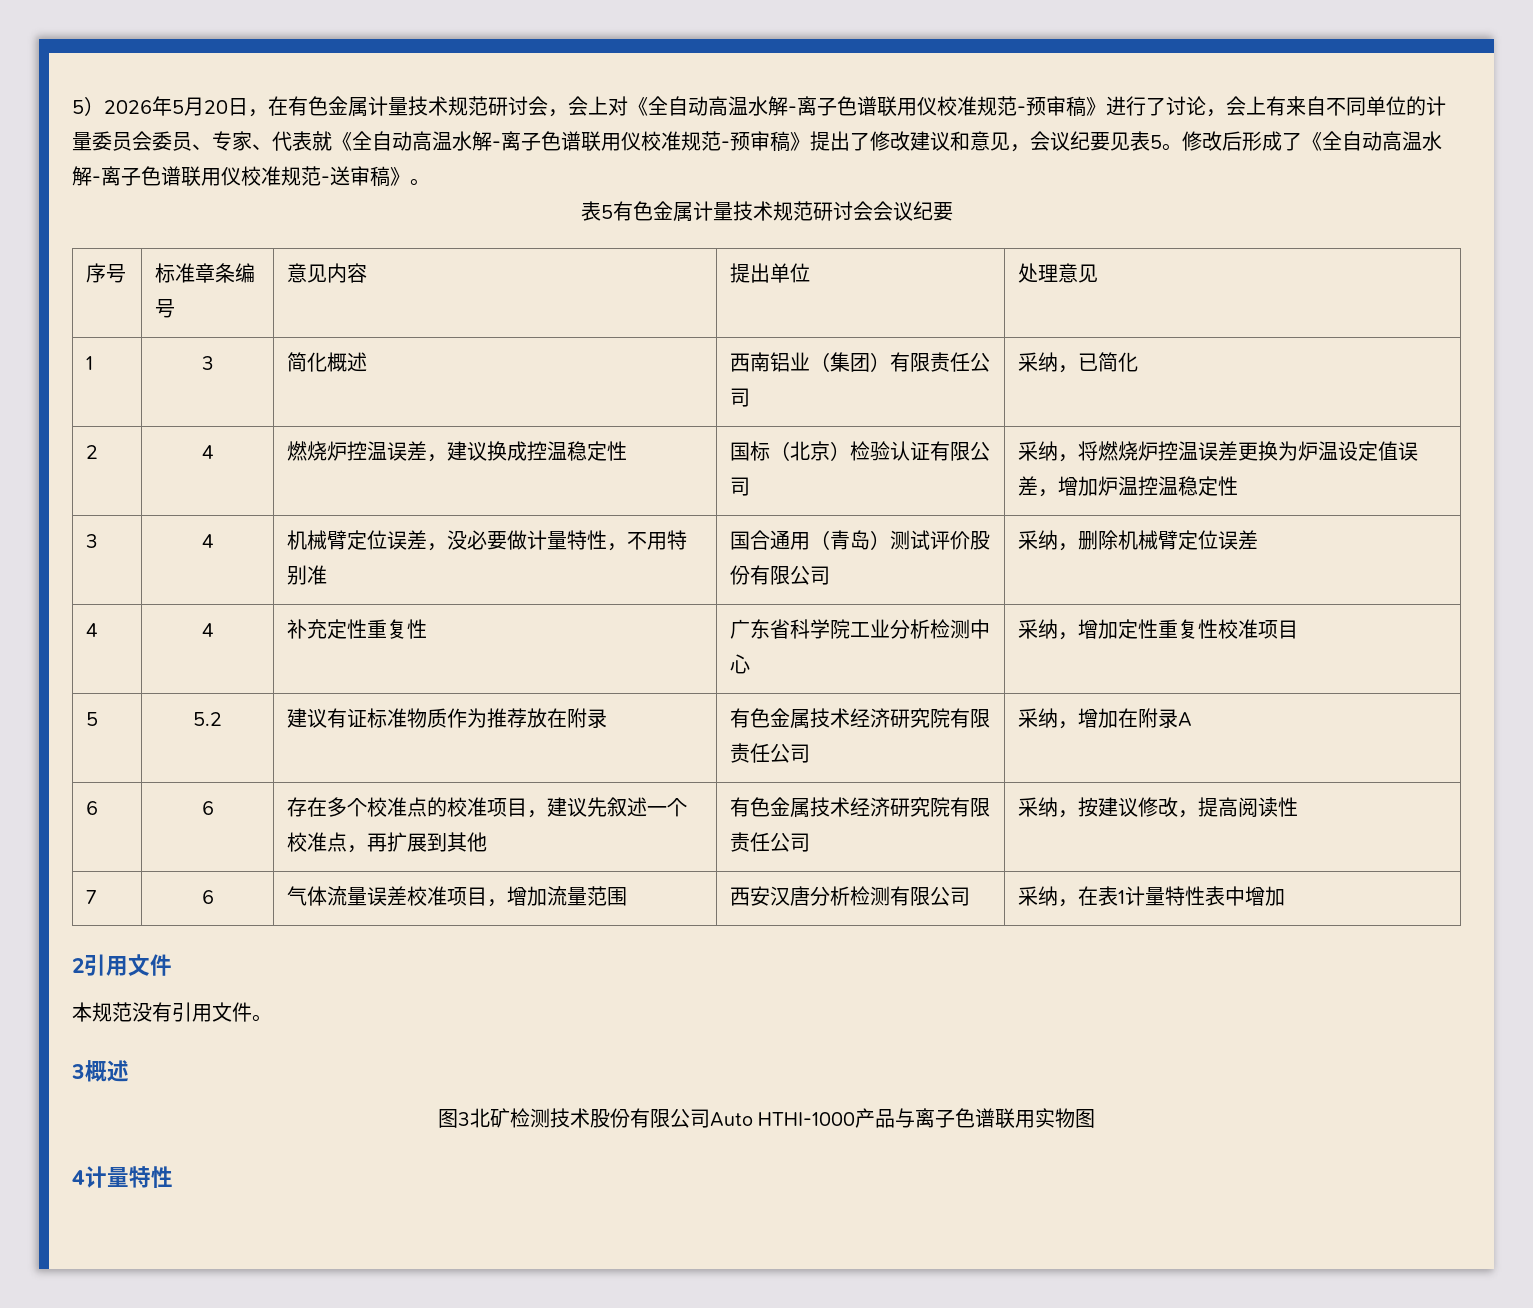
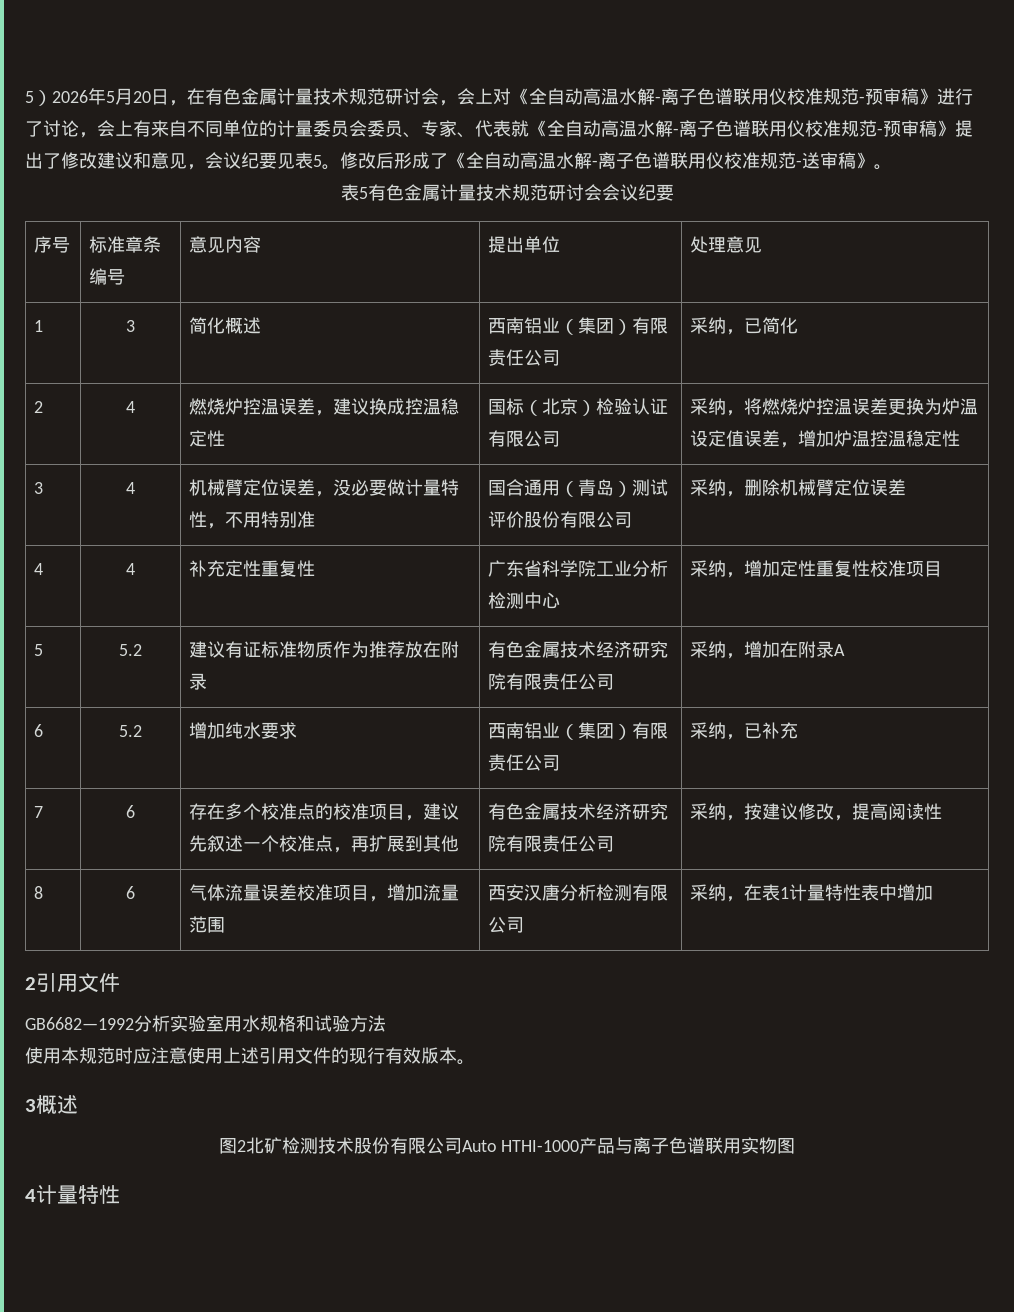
(98, 808) none -> [119,725,142,737] [189,722,298,739] [488,722,669,740] [488,754,561,771] [690,722,799,740] [34,806,44,818] | 5.2 | 增加纯水要求 | 西南铝业（集团）有限责任公司 | 采纳，已补充 // 7
[85,890,97,904] 7 -> [34,886,44,899] 8
[72,1002,252,1022] 本规范没有引用文件 -> [25,1015,386,1032] [25,1047,457,1064] GB6682—1992分析实验室用水规格和试验方法 // 使用本规范时应注意使用上述引用文件的现行有效版本
[457,1112,470,1126] 3 -> [236,1140,246,1152] 2

